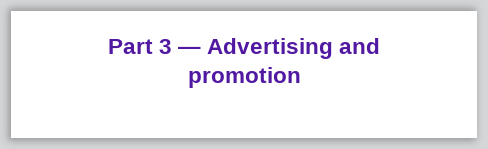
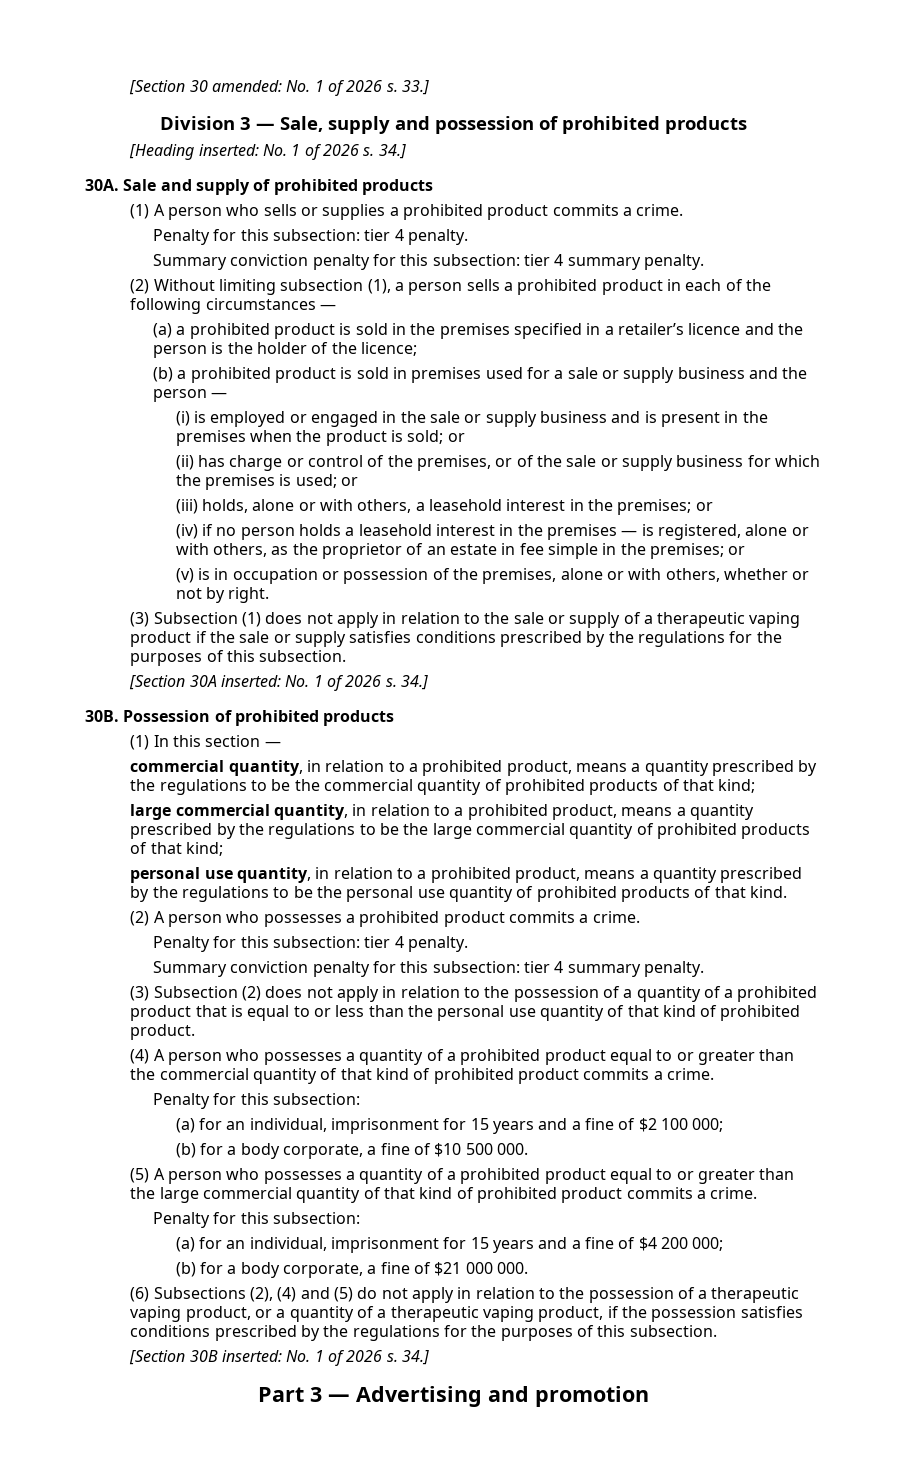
(107, 46) none -> [129,80,429,96] [160,116,747,134] [129,144,406,160] [85,179,433,195] [130,204,684,220] [153,229,468,245] [153,254,704,270] [130,279,771,295] [130,298,337,314] [153,323,803,339] [153,342,417,358] [153,367,808,383] [153,389,228,402] [175,411,768,427] [175,430,465,446] [175,455,820,471] [175,474,359,490] [175,499,713,515] [175,524,809,540] [175,543,746,559] [175,568,810,584] [175,587,270,603] [130,612,801,628] [130,631,782,647] [130,650,347,666] [129,675,428,691] [85,710,395,726] [130,735,281,750] [130,760,818,776] [130,779,756,795] [130,804,754,820] [130,823,811,839] [130,842,224,856] [130,867,803,883] [130,886,787,902] [130,911,640,927] [153,936,468,952] [153,961,704,977] [130,986,818,1002] [130,1005,801,1021] [130,1024,196,1040] [130,1049,795,1065] [130,1068,714,1084] [153,1093,361,1109] [175,1118,724,1134] [175,1143,528,1159] [130,1168,795,1184] [130,1187,758,1203] [153,1212,361,1228] [175,1237,724,1253] [175,1262,528,1278] [130,1287,800,1303] [130,1306,803,1322] [130,1325,717,1341] [129,1350,429,1366] [Section 30 amended: No. 1 of 2026 s. 33.] // Division 3 — Sale, supply and possession of prohibited products // [Heading inserted: No. 1 of 2026 s. 34.] // 30A. Sale and supply of prohibited products // (1) A person who sells or supplies a prohibited product commits a crime. // Penalty for this subsection: tier 4 penalty. // Summary conviction penalty for this subsection: tier 4 summary penalty. // (2) Without limiting subsection (1), a person sells a prohibited product in each of the following circumstances — // (a) a prohibited product is sold in the premises specified in a retailer’s licence and the person is the holder of the licence; // (b) a prohibited product is sold in premises used for a sale or supply business and the person — // (i) is employed or engaged in the sale or supply business and is present in the premises when the product is sold; or // (ii) has charge or control of the premises, or of the sale or supply business for which the premises is used; or // (iii) holds, alone or with others, a leasehold interest in the premises; or // (iv) if no person holds a leasehold interest in the premises — is registered, alone or with others, as the proprietor of an estate in fee simple in the premises; or // (v) is in occupation or possession of the premises, alone or with others, whether or not by right. // (3) Subsection (1) does not apply in relation to the sale or supply of a therapeutic vaping product if the sale or supply satisfies conditions prescribed by the regulations for the purposes of this subsection. // [Section 30A inserted: No. 1 of 2026 s. 34.] // 30B. Possession of prohibited products // (1) In this section — // commercial quantity, in relation to a prohibited product, means a quantity prescribed by the regulations to be the commercial quantity of prohibited products of that kind; // large commercial quantity, in relation to a prohibited product, means a quantity prescribed by the regulations to be the large commercial quantity of prohibited products of that kind; // personal use quantity, in relation to a prohibited product, means a quantity prescribed by the regulations to be the personal use quantity of prohibited products of that kind. // (2) A person who possesses a prohibited product commits a crime. // Penalty for this subsection: tier 4 penalty. // Summary conviction penalty for this subsection: tier 4 summary penalty. // (3) Subsection (2) does not apply in relation to the possession of a quantity of a prohibited product that is equal to or less than the personal use quantity of that kind of prohibited product. // (4) A person who possesses a quantity of a prohibited product equal to or greater than the commercial quantity of that kind of prohibited product commits a crime. // Penalty for this subsection: // (a) for an individual, imprisonment for 15 years and a fine of $2 100 000; // (b) for a body corporate, a fine of $10 500 000. // (5) A person who possesses a quantity of a prohibited product equal to or greater than the large commercial quantity of that kind of prohibited product commits a crime. // Penalty for this subsection: // (a) for an individual, imprisonment for 15 years and a fine of $4 200 000; // (b) for a body corporate, a fine of $21 000 000. // (6) Subsections (2), (4) and (5) do not apply in relation to the possession of a therapeutic vaping product, or a quantity of a therapeutic vaping product, if the possession satisfies conditions prescribed by the regulations for the purposes of this subsection. // [Section 30B inserted: No. 1 of 2026 s. 34.] //

